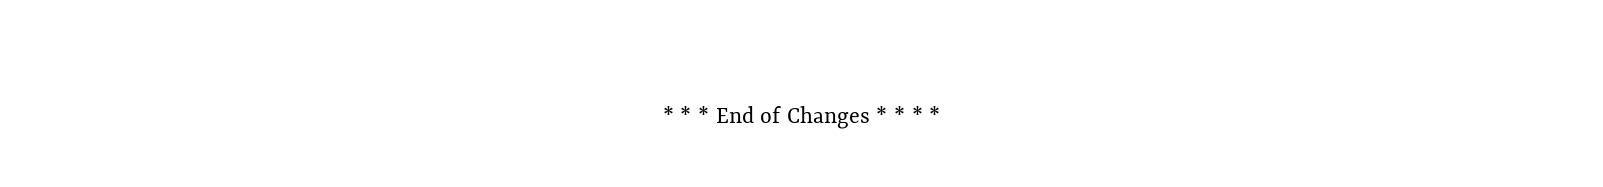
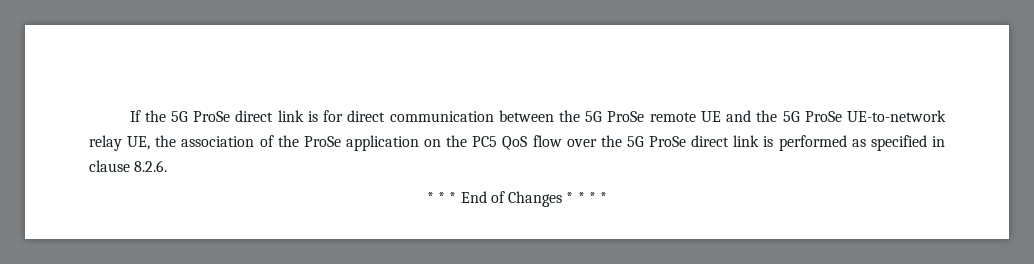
(662, 114) none -> [129,110,947,122] [89,135,946,151] [89,160,168,172] If the 5G ProSe direct link is for direct communication between the 5G ProSe remote UE and the 5G ProSe UE-to-network relay UE, the association of the ProSe application on the PC5 QoS flow over the 5G ProSe direct link is performed as specified in clause 8.2.6. //

